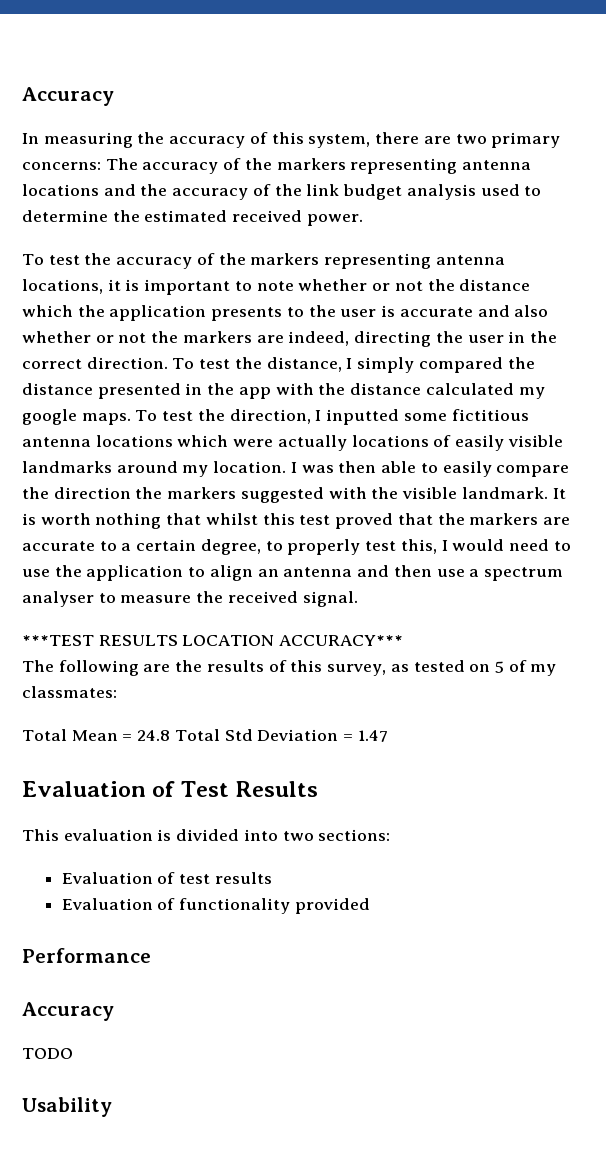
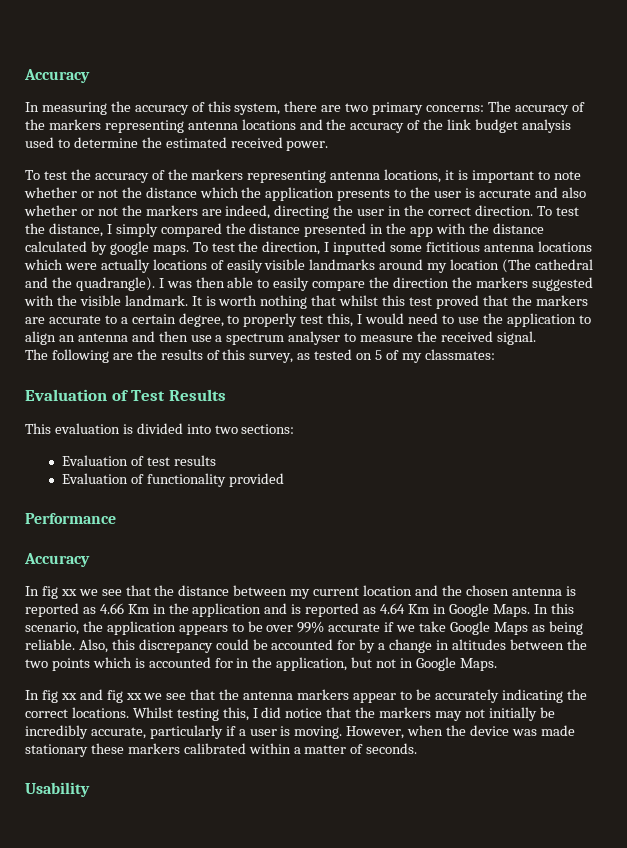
[518,387,545,399] my -> [90,241,107,255] by
[213,461,287,473] location. -> [450,259,593,273] [25,277,155,291] location (The cathedral and the quadrangle).
[22,635,404,646] // ***TEST RESULTS LOCATION ACCURACY*** -> (536, 338) none
[22,729,388,742] // Total Mean = 24.8 Total Std Deviation = 1.47 -> (495, 354) none
[22,1048,73,1059] TODO -> [25,585,576,599] [25,603,574,617] [25,621,583,635] [25,639,587,653] [25,657,497,671] [25,689,587,703] [25,707,555,721] [25,725,575,739] [25,743,418,757] In fig xx we see that the distance between my current location and the chosen antenna is reported as 4.66 Km in the application and is reported as 4.64 Km in Google Maps. In this scenario, the application appears to be over 99% accurate if we take Google Maps as being reliable. Also, this discrepancy could be accounted for by a change in altitudes between the two points which is accounted for in the application, but not in Google Maps. // In fig xx and fig xx we see that the antenna markers appear to be accurately indicating the correct locations. Whilst testing this, I did notice that the markers may not initially be incredibly accurate, particularly if a user is moving. However, when the device was made stationary these markers calibrated within a matter of seconds.

